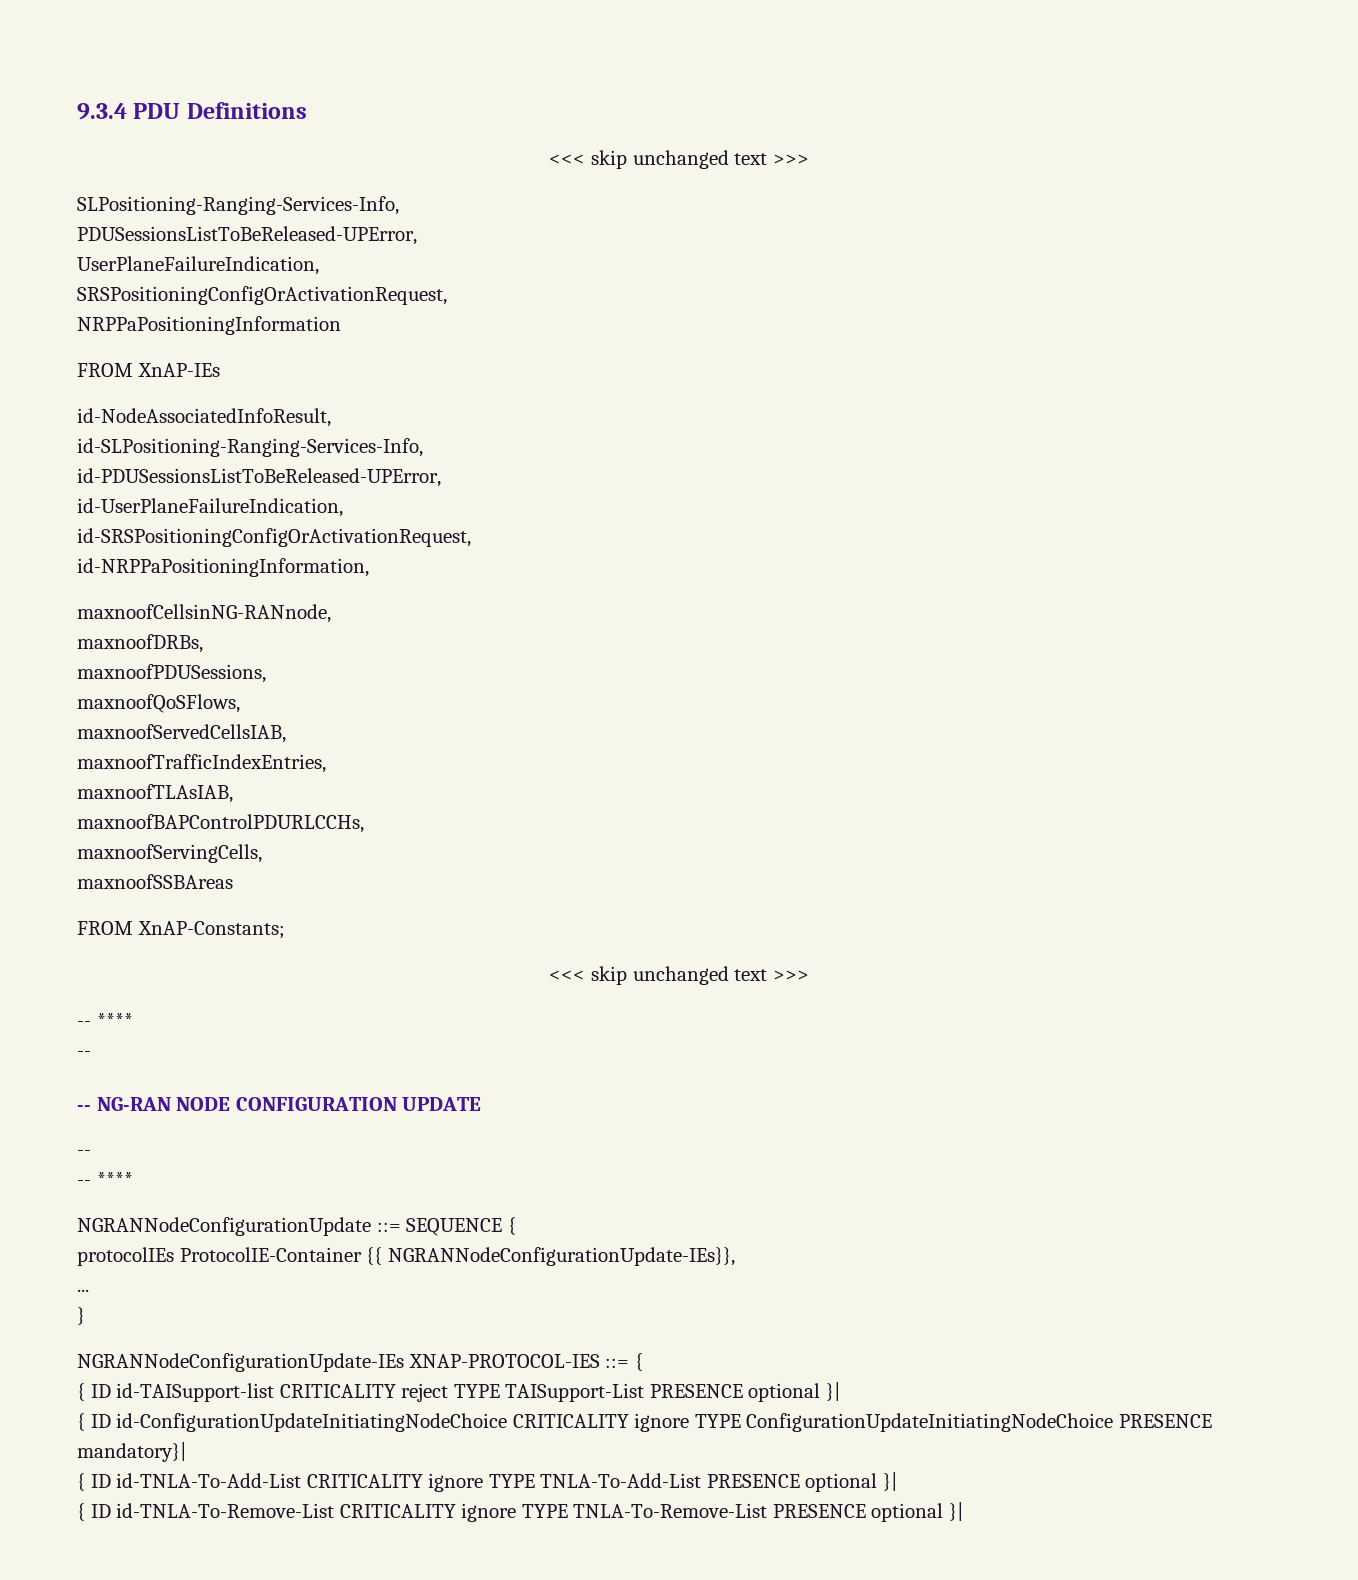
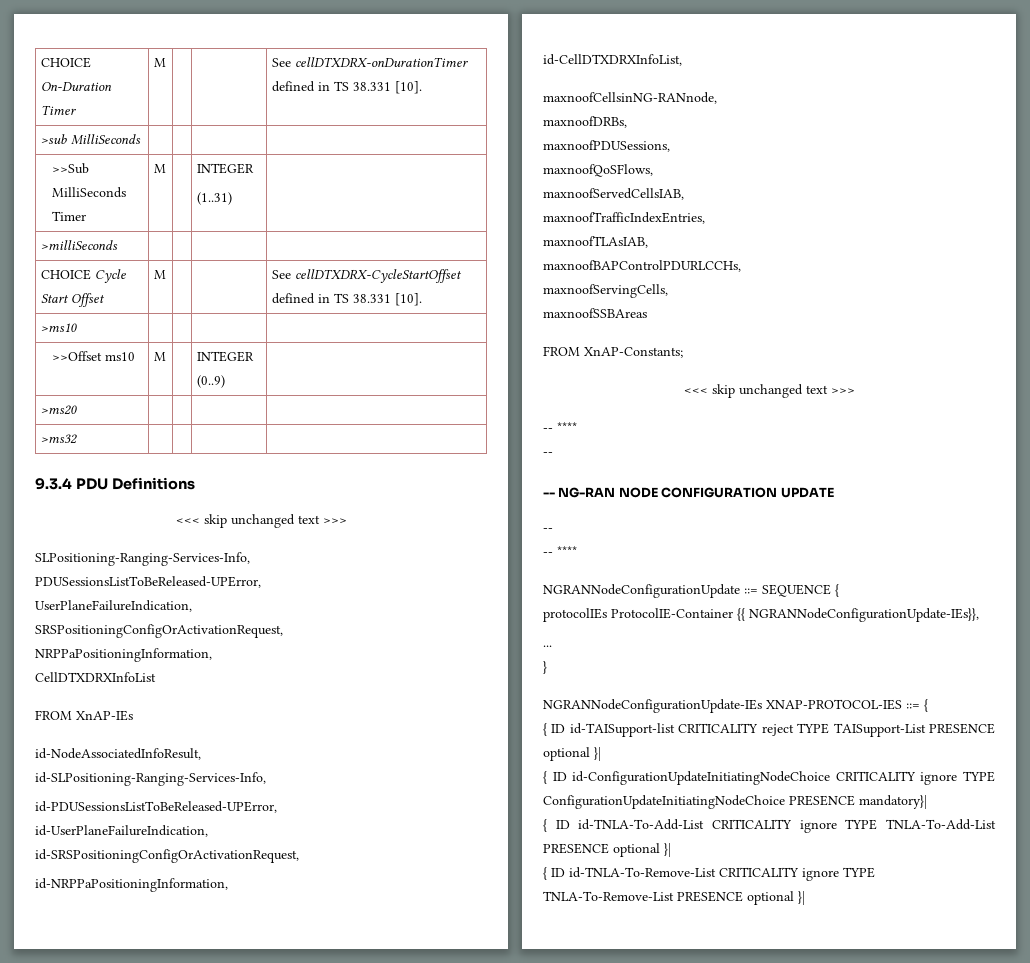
(77, 111) none -> [40,57,91,68] [40,82,112,91] [40,105,76,115] [153,58,166,67] [271,57,468,67] [271,81,422,94] [40,134,141,145] [51,163,89,174] [51,187,126,198] [51,211,86,221] [153,164,166,173] [196,163,254,174] [196,192,232,205] [40,240,118,250] [40,269,126,283] [40,293,105,307] [153,270,166,279] [271,269,462,283] [271,293,422,306] [40,323,77,332] [51,351,135,361] [153,352,166,361] [196,351,254,362] [196,375,225,388] [40,405,77,415] [40,434,78,444] CHOICE On-Duration Timer | M | | | See cellDTXDRX-onDurationTimer defined in TS 38.331 [10]. // >sub MilliSeconds | | | | // >>Sub MilliSeconds Timer | M | | INTEGER // (1..31) | // >milliSeconds | | | | // CHOICE Cycle Start Offset | M | | | See cellDTXDRX-CycleStartOffset defined in TS 38.331 [10]. // >ms10 | | | | // >>Offset ms10 | M | | INTEGER (0..9) | // >ms20 | | | | // >ms32 | | | | //
[77,316,341,335] NRPPaPositioningInformation -> [35,648,212,662] [35,672,156,682] NRPPaPositioningInformation, // CellDTXDRXInfoList
(369, 567) none -> [543,54,682,66] // id-CellDTXDRXInfoList,

